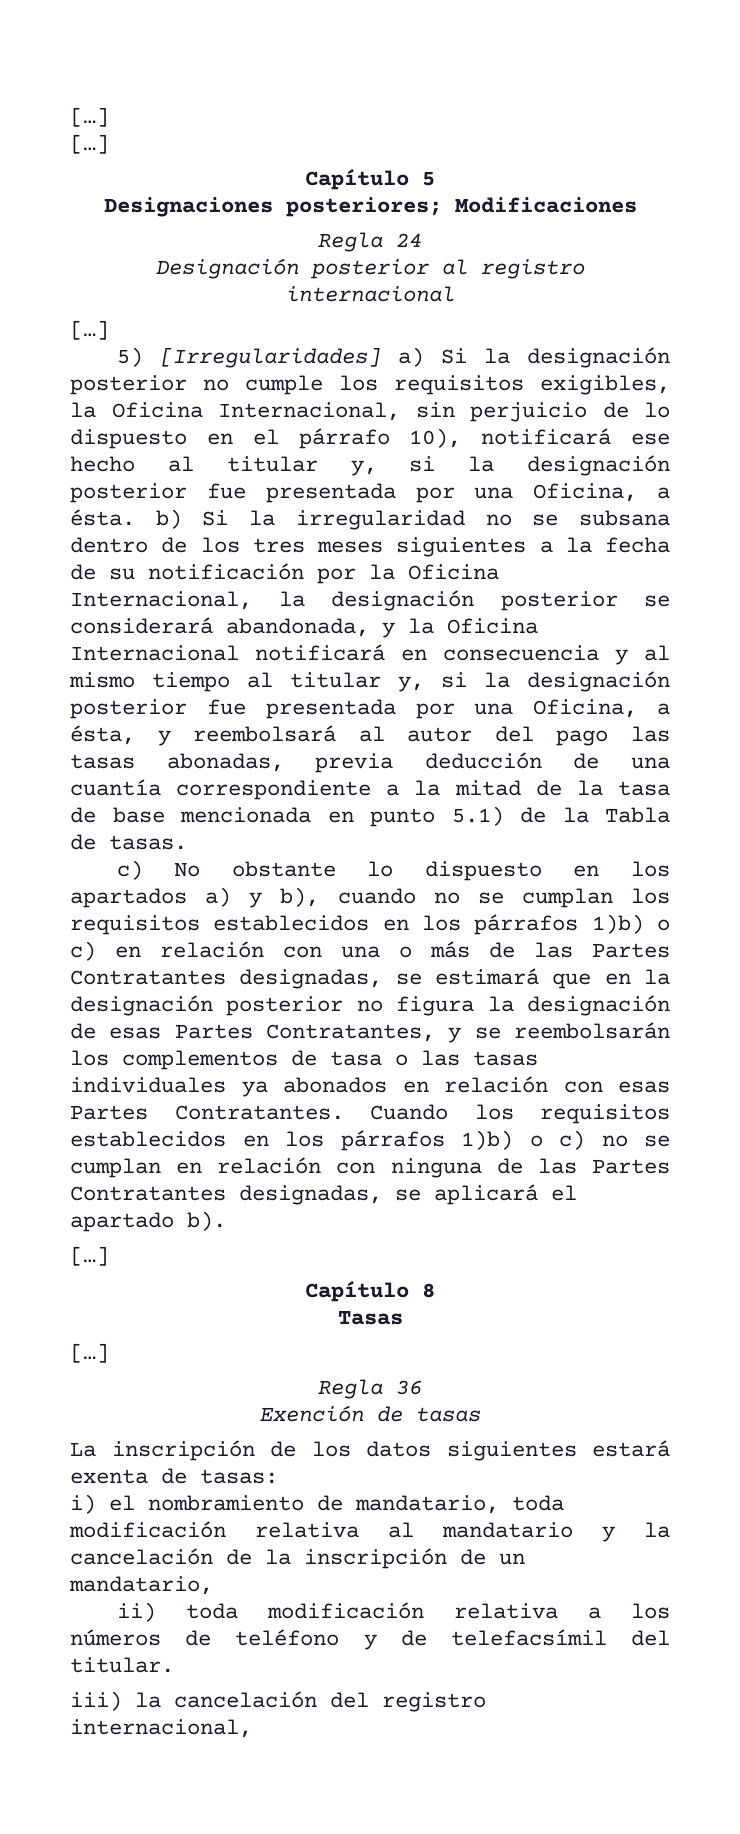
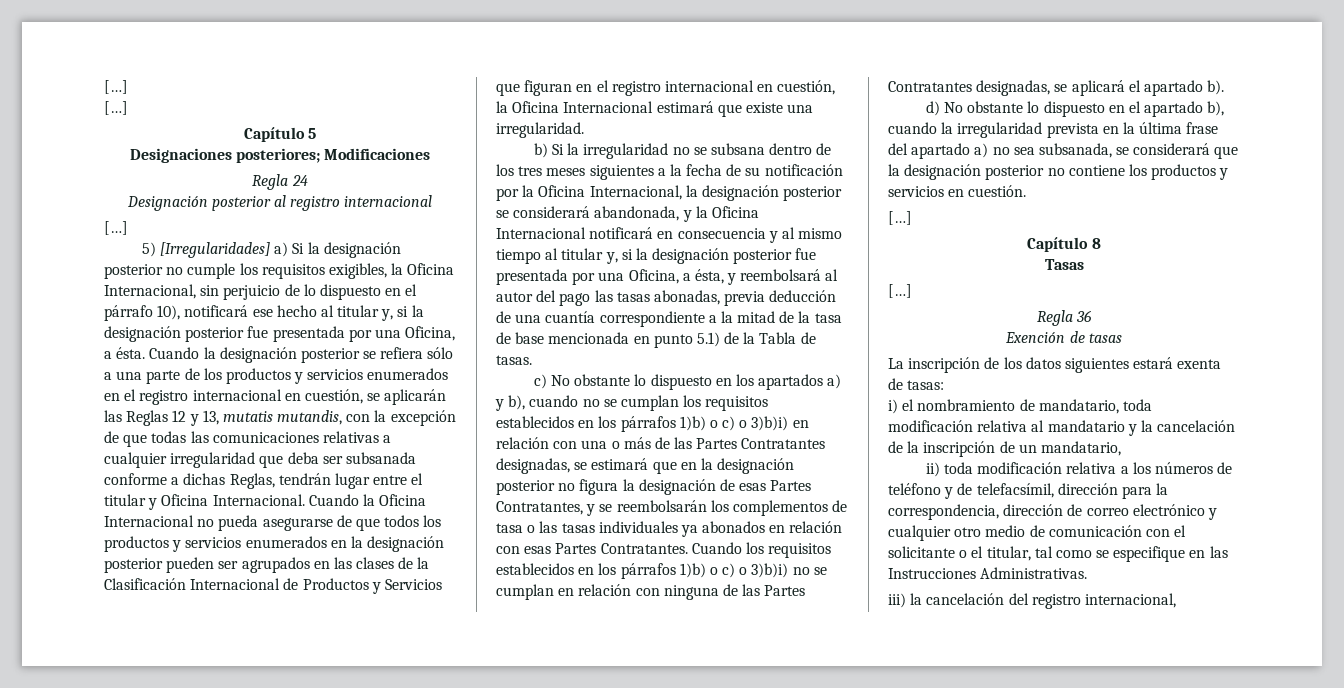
(135, 517) none -> [149,347,454,363] [104,368,449,384] [104,389,447,405] [104,410,456,426] [104,431,392,447] [104,452,416,468] [104,473,424,489] [104,494,427,510] [104,515,442,531] [104,536,445,552] [104,557,430,573] [104,578,442,594] [496,80,836,96] [496,101,814,117] [496,122,584,138] Cuando la designación posterior se refiera sólo a una parte de los productos y servicios enumerados en el registro internacional en cuestión, se aplicarán las Reglas 12 y 13, mutatis mutandis, con la excepción de que todas las comunicaciones relativas a cualquier irregularidad que deba ser subsanada conforme a dichas Reglas, tendrán lugar entre el titular y Oficina Internacional. Cuando la Oficina Internacional no pueda asegurarse de que todos los productos y servicios enumerados en la designación posterior pueden ser agrupados en las clases de la Clasificación Internacional de Productos y Servicios que figuran en el registro internacional en cuestión, la Oficina Internacional estimará que existe una irregularidad. //
(96, 951) none -> [739,416,789,431] o 3)b)i)
(585, 1140) none -> [739,563,789,578] o 3)b)i)
(226, 1221) none -> [925,101,1225,117] [888,122,1219,138] [888,143,1239,159] [888,164,1229,180] [888,185,1027,197] // d) No obstante lo dispuesto en el apartado b), cuando la irregularidad prevista en la última frase del apartado a) no sea subsanada, se considerará que la designación posterior no contiene los productos y servicios en cuestión.
[450,1629,670,1646] [70,1657,174,1673] telefacsímil del titular. -> [976,483,1169,499] [888,504,1217,520] [888,525,1187,541] [888,546,1228,562] [888,567,1088,579] telefacsímil, dirección para la correspondencia, dirección de correo electrónico y cualquier otro medio de comunicación con el solicitante o el titular, tal como se especifique en las Instrucciones Administrativas.

